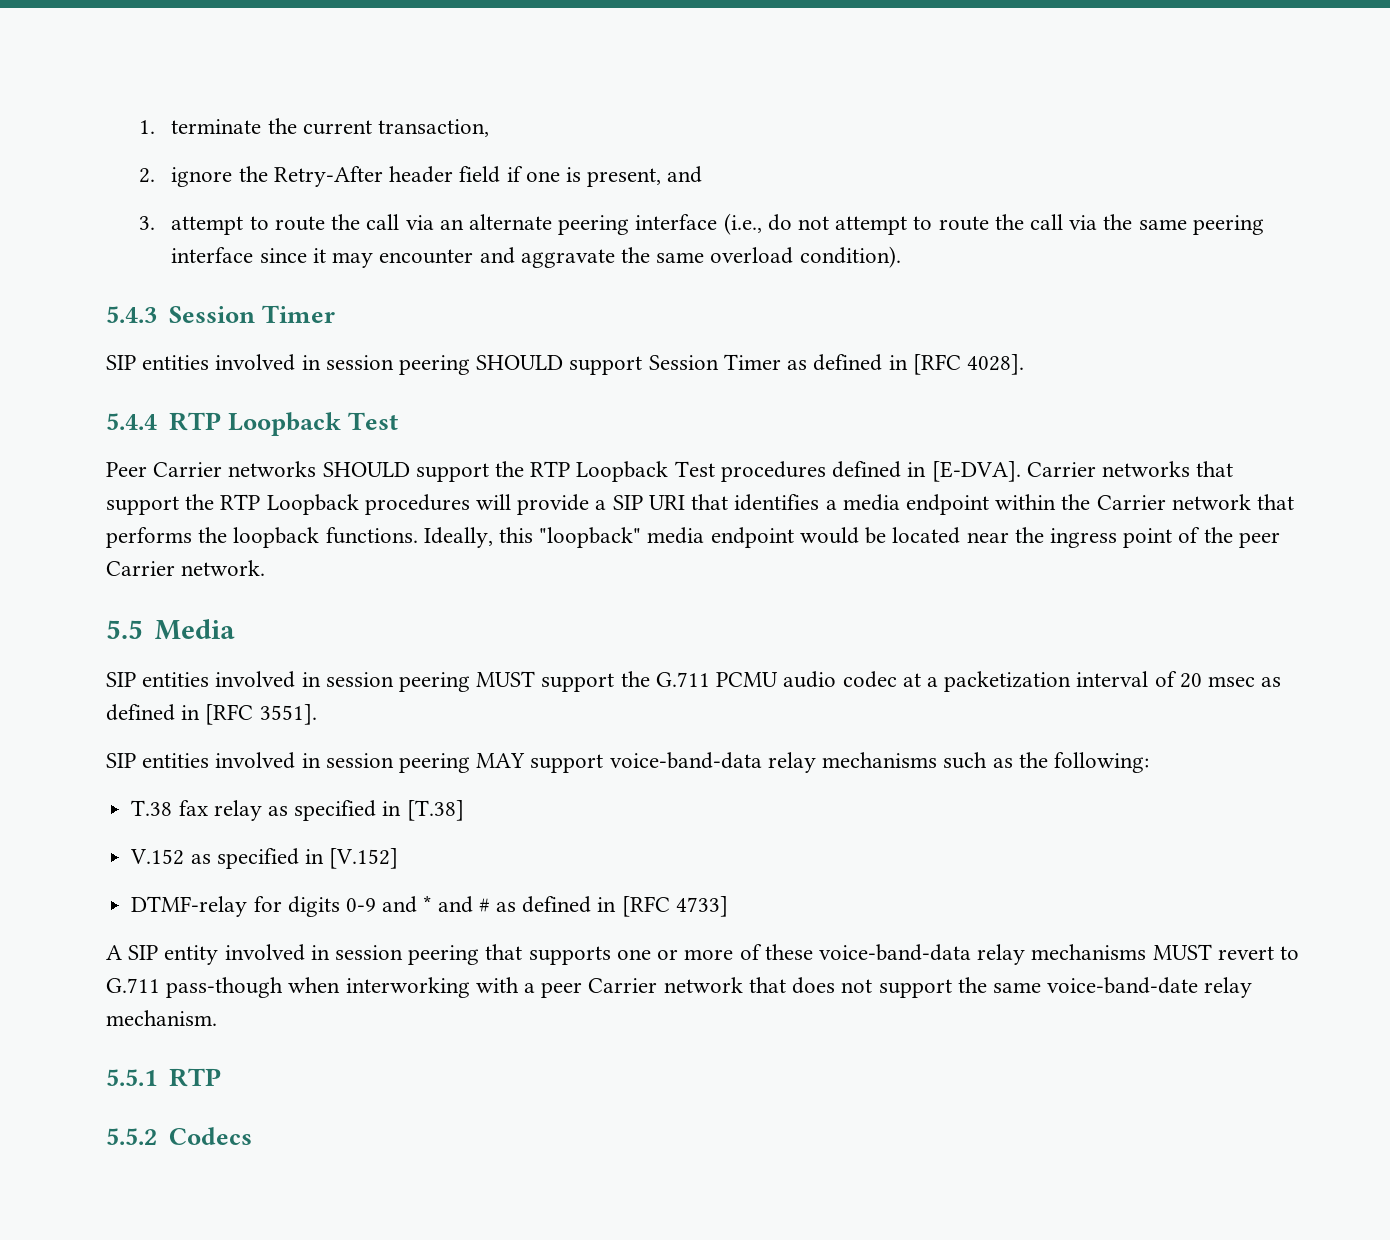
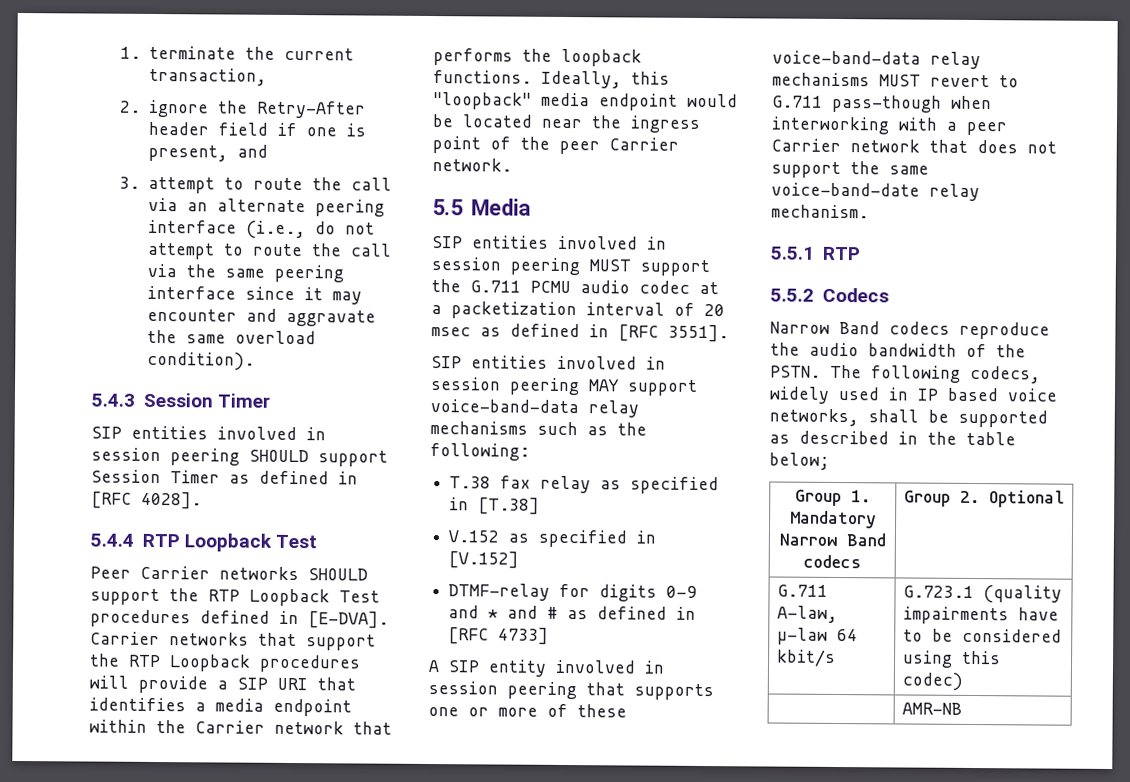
(252, 1136) none -> [770,321,1050,340] [770,342,1026,358] [770,364,1041,384] [769,386,1058,404] [769,408,1048,428] [769,430,1016,446] [769,452,830,470] [795,489,871,507] [789,510,877,529] [778,533,886,547] [803,554,861,569] [904,490,1065,508] [776,584,828,597] [776,605,838,624] [776,627,858,645] [775,649,836,667] [902,585,1062,604] [902,606,1059,625] [902,628,1062,643] [901,650,1001,668] [901,672,963,691] [901,702,962,715] // Narrow Band codecs reproduce the audio bandwidth of the PSTN. The following codecs, widely used in IP based voice networks, shall be supported as described in the table below; // Group 1. Mandatory Narrow Band codecs | Group 2. Optional // G.711 A-law, μ-law 64 kbit/s | G.723.1 (quality impairments have to be considered using this codec) // | AMR-NB

